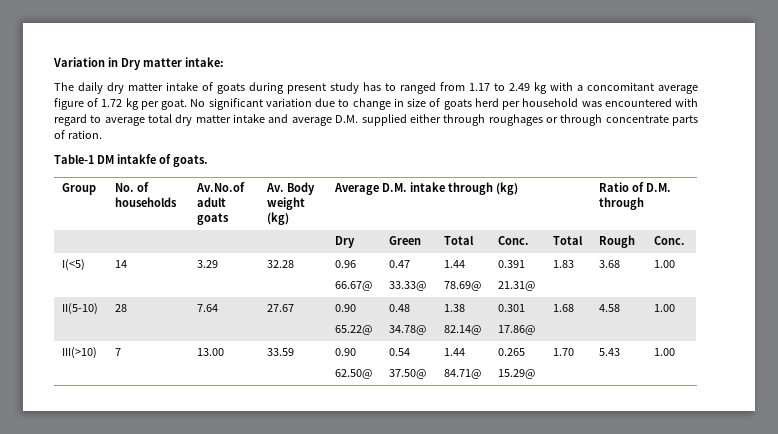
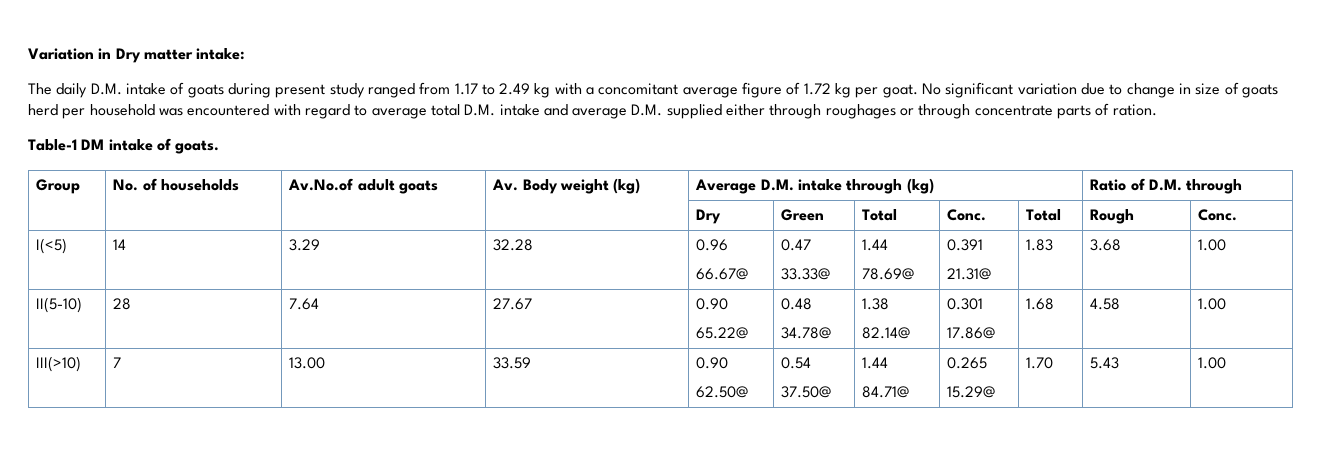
[107,82,163,94] dry matter -> [90,83,122,95] D.M.
[363,82,396,91] has to -> (365, 90) none
[175,114,231,126] dry matter -> [464,104,496,116] D.M.
[116,154,156,164] intakfe -> [108,139,153,151] intake

